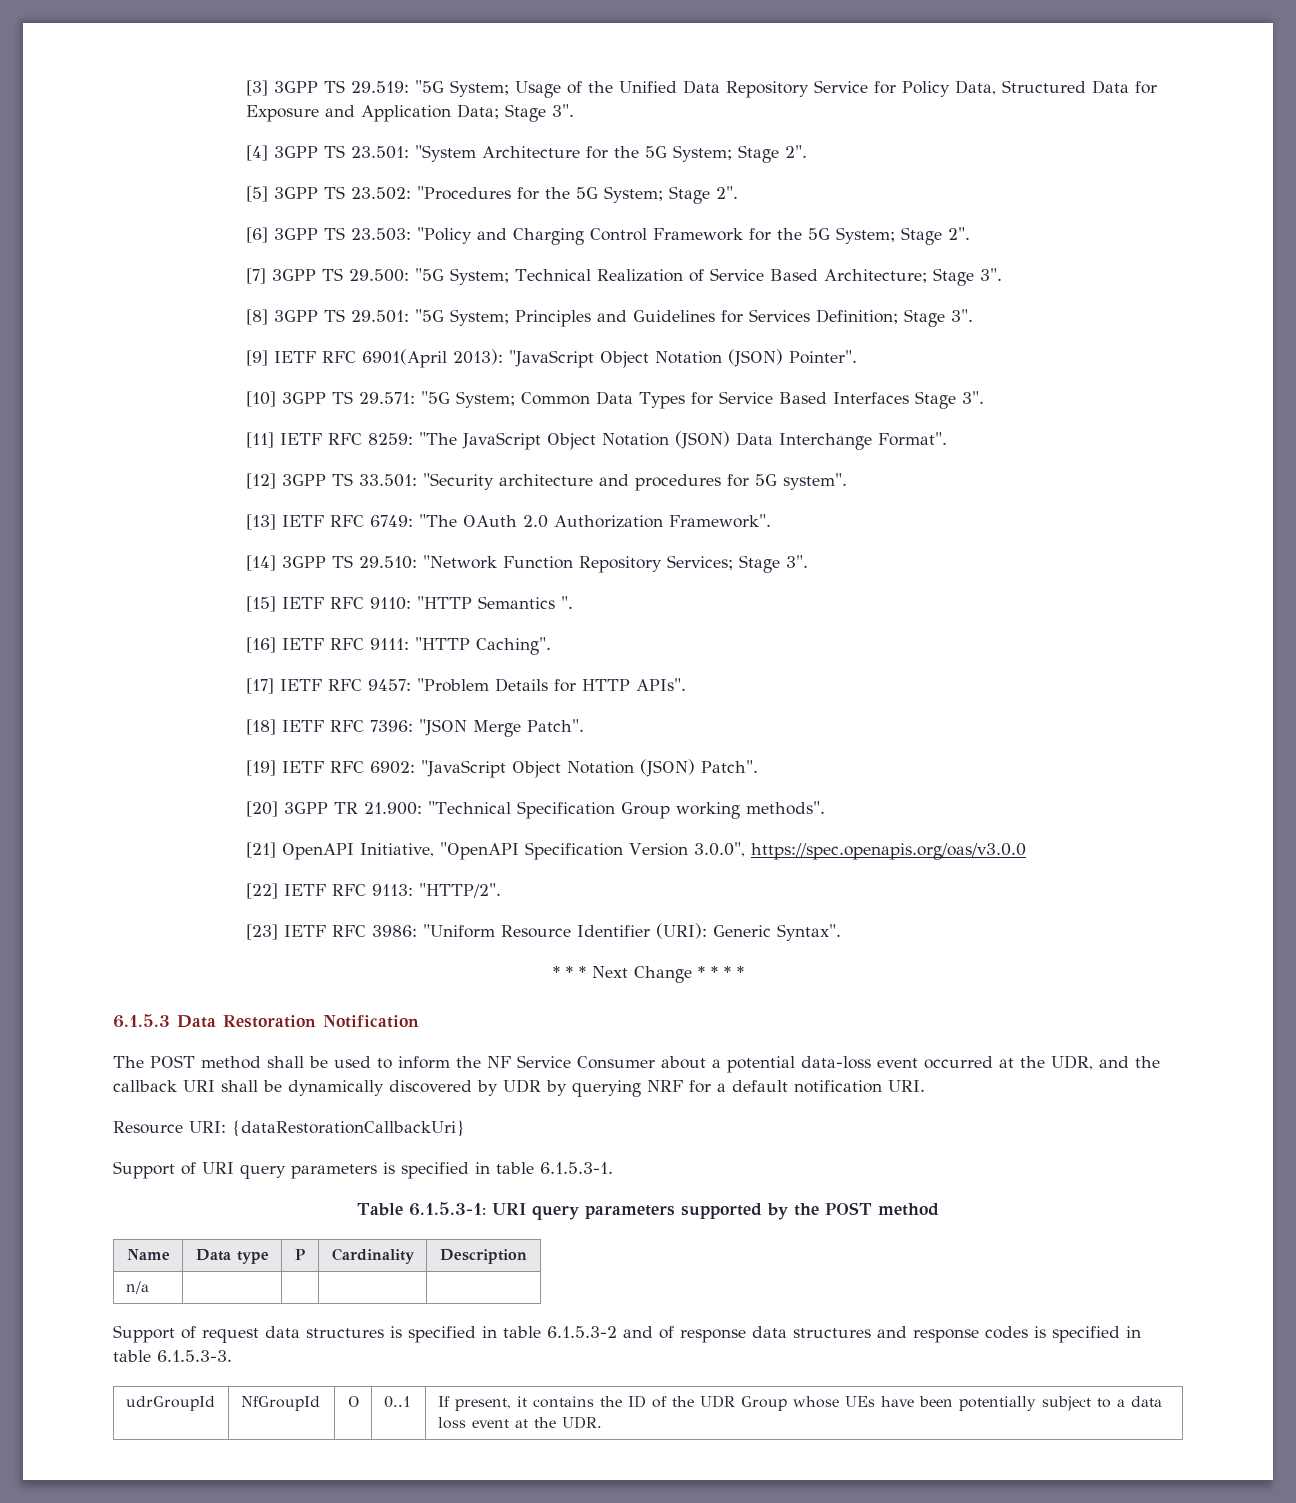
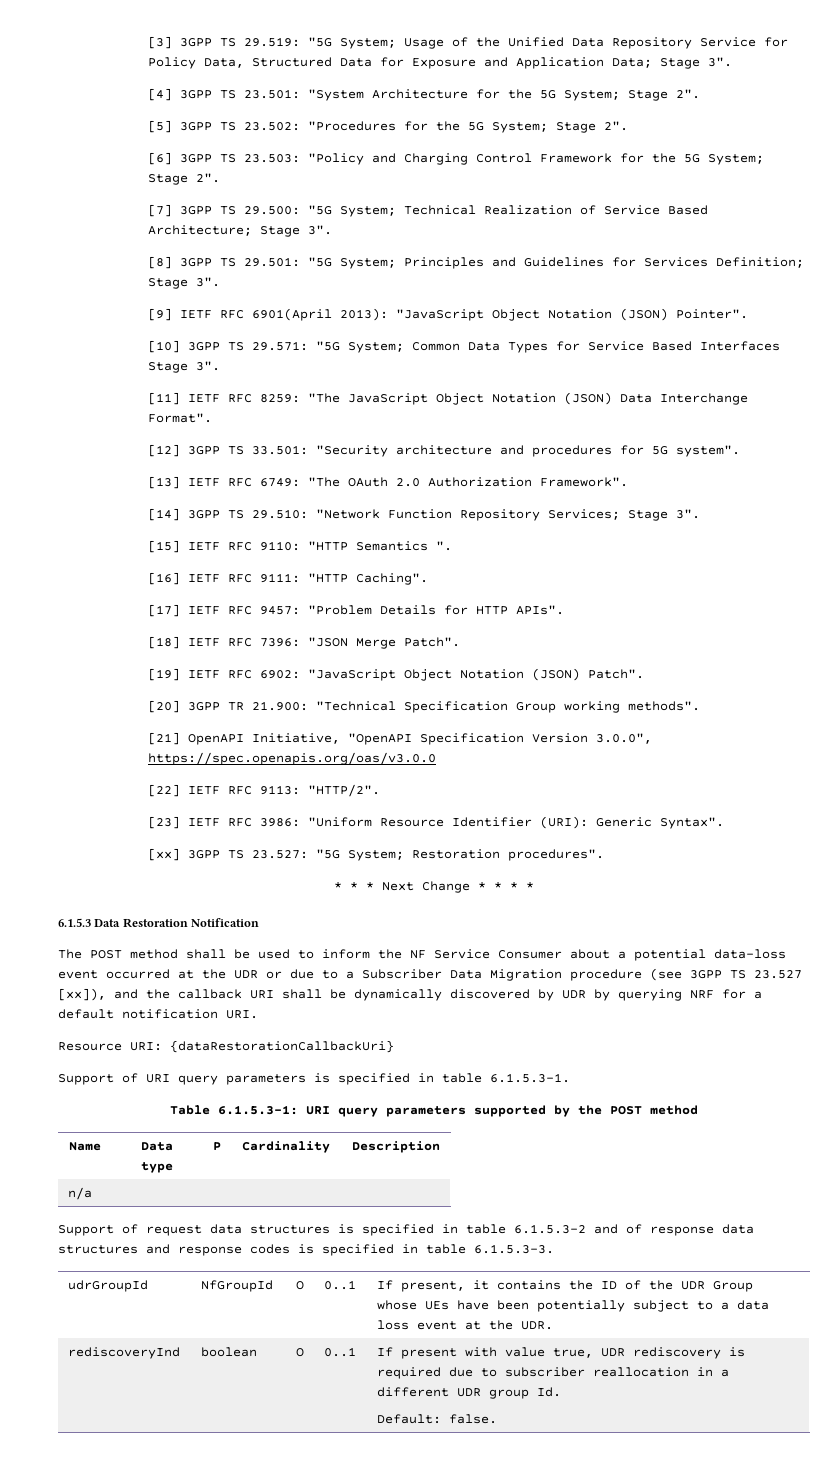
(842, 932) none -> [148,848,605,861] // [xx] 3GPP TS 23.527: "5G System; Restoration procedures".
[1051,1055,1093,1070] UDR, -> [234,968,802,981] [58,988,106,1001] UDR or due to a Subscriber Data Migration procedure (see 3GPP TS 23.527 [xx]),
(602, 1422) none -> [68,1347,181,1359] [201,1347,258,1357] [295,1348,304,1357] [324,1347,357,1357] [377,1347,746,1359] [377,1367,730,1379] [377,1387,562,1399] [377,1414,498,1424] // rediscoveryInd | boolean | O | 0..1 | If present with value true, UDR rediscovery is required due to subscriber reallocation in a different UDR group Id. // Default: false.

